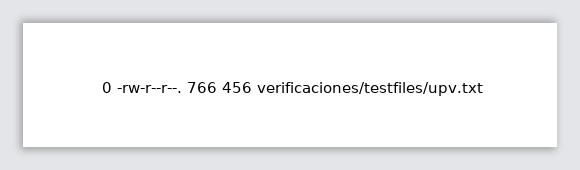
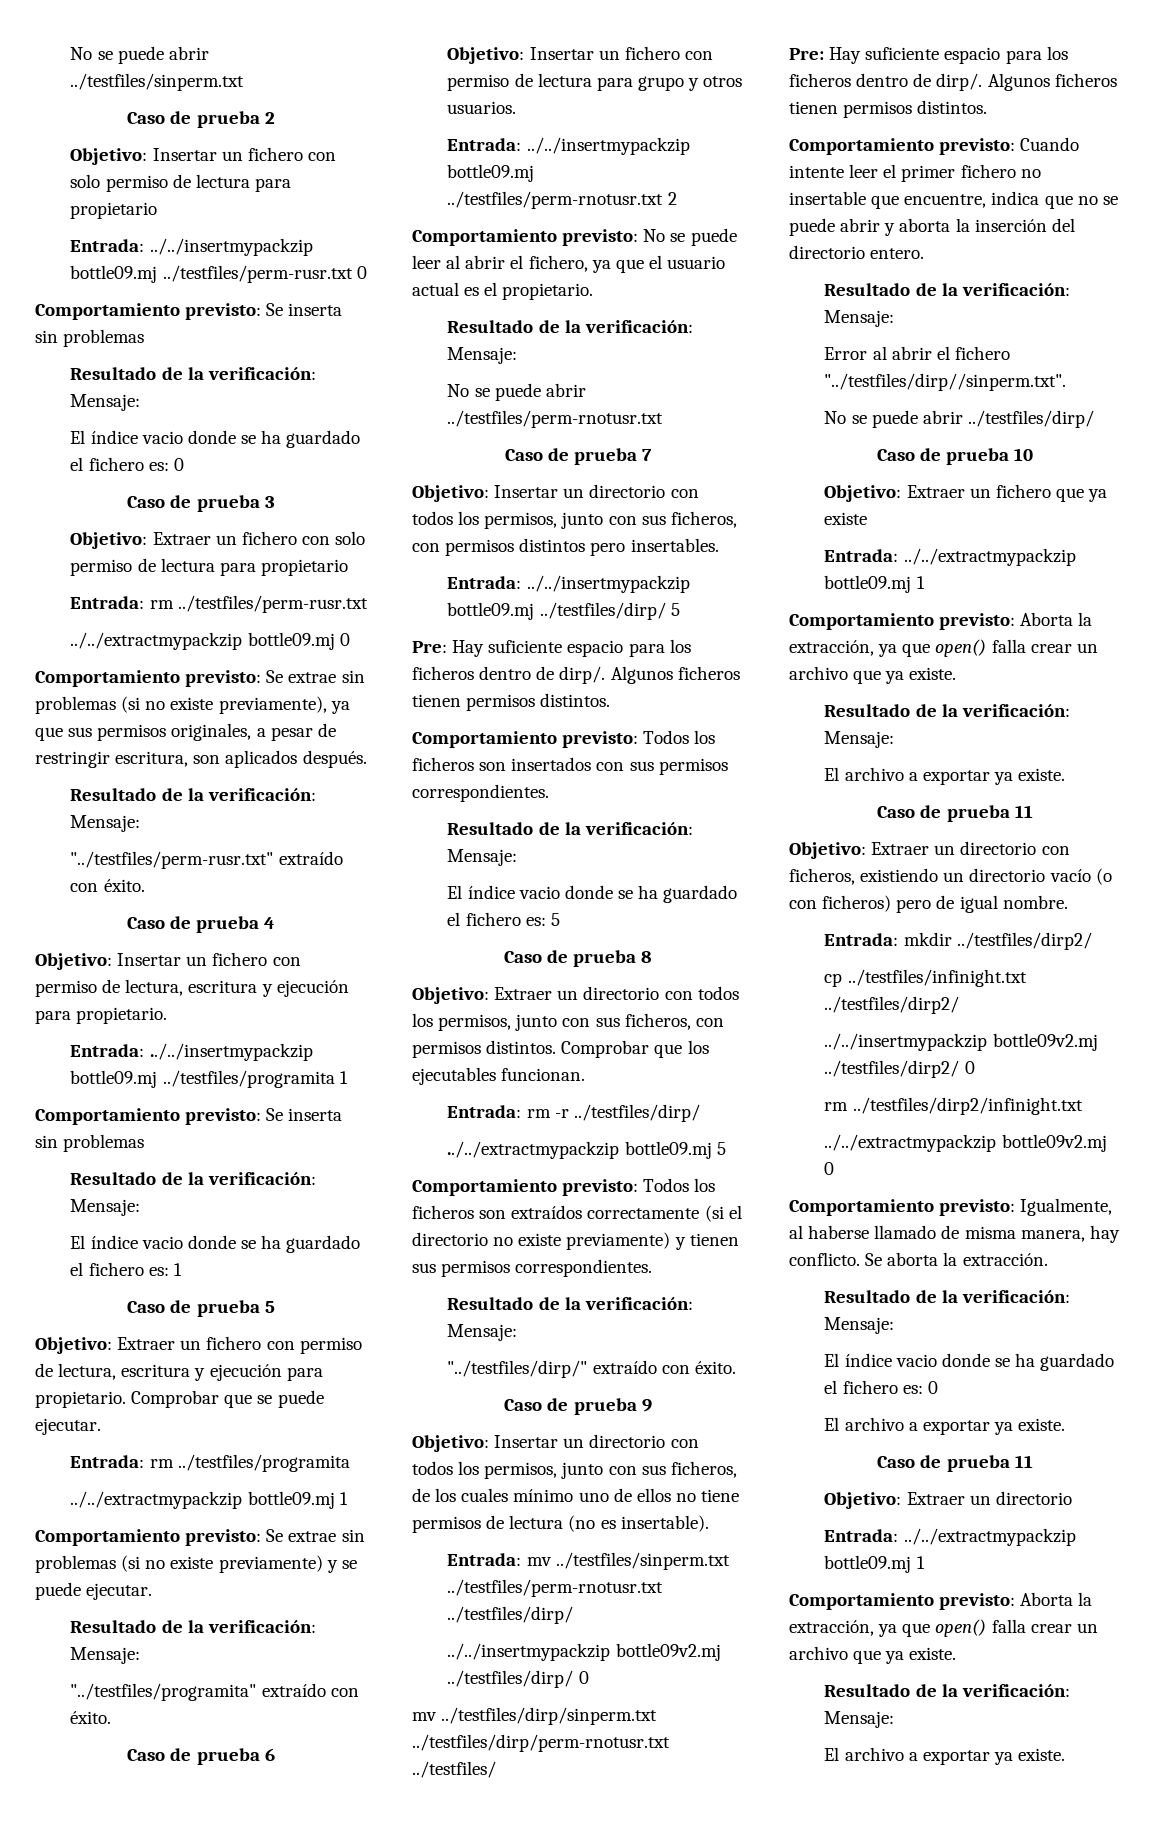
[102,82,484,96] 0 -rw-r--r--. 766 456 verificaciones/testfiles/upv.txt -> [70,46,209,64] [70,73,245,91] [127,111,275,128] [70,147,336,165] [70,174,291,192] [70,202,158,219] [70,238,313,256] [70,265,367,283] [35,303,343,320] [35,329,145,347] [70,367,316,380] [70,394,141,411] [70,430,361,448] [70,457,184,471] [127,495,275,512] [70,531,366,549] [70,558,348,576] [70,595,368,613] [70,632,350,650] [35,670,365,687] [35,696,350,714] [35,723,336,741] [35,750,367,768] [70,788,316,801] [70,815,141,832] [70,851,343,869] [70,879,145,892] [126,916,276,933] [35,952,301,970] [35,979,349,997] [35,1007,168,1024] [70,1043,313,1061] [70,1070,348,1088] [35,1108,343,1125] [35,1134,145,1152] [70,1172,316,1185] [70,1199,141,1216] [70,1235,361,1253] [70,1262,182,1276] [127,1300,275,1317] [35,1336,362,1354] [35,1363,323,1381] [35,1390,324,1408] [35,1418,101,1435] [70,1454,350,1472] [70,1491,348,1509] [35,1529,365,1546] [35,1555,357,1573] [35,1582,153,1600] [70,1620,316,1633] [70,1647,141,1664] [70,1683,359,1701] [70,1711,112,1724] [127,1748,275,1765] [447,46,713,64] [447,73,743,91] [447,101,517,114] [447,137,690,155] [447,164,535,182] [447,191,677,209] [412,228,737,246] [412,255,726,273] [412,282,594,300] [447,320,693,333] [447,347,518,364] [447,383,586,401] [447,410,664,428] [504,448,653,465] [412,484,699,502] [412,511,737,529] [412,538,719,556] [447,575,690,593] [447,602,680,620] [412,639,691,657] [412,666,740,684] [412,693,611,711] [412,730,716,748] [412,757,728,775] [412,784,549,802] [447,822,693,835] [447,849,518,866] [447,885,738,903] [447,912,560,926] [503,950,653,967] [412,986,739,1004] [412,1013,724,1031] [412,1040,709,1058] [412,1067,586,1085] [447,1104,700,1122] [447,1141,726,1159] [412,1178,716,1196] [412,1205,742,1222] [412,1232,739,1250] [412,1259,653,1277] [447,1297,693,1310] [447,1324,518,1341] [447,1360,736,1378] [504,1398,652,1415] [412,1434,699,1452] [412,1461,737,1479] [412,1488,740,1502] [412,1515,709,1533] [447,1552,730,1570] [447,1579,664,1597] [447,1606,574,1624] [447,1643,721,1661] [447,1670,589,1688] [412,1707,658,1725] [412,1734,670,1752] [412,1761,496,1778] [789,46,1068,64] [789,73,1117,91] [789,100,988,118] [789,137,1080,155] [789,164,1041,182] [789,191,1118,209] [789,218,1075,236] [789,245,925,259] [824,283,1070,296] [824,310,895,327] [824,346,1010,360] [824,373,1067,391] [824,410,1094,428] [876,448,1034,465] [824,484,1108,502] [824,512,868,525] [824,548,1076,566] [824,575,925,593] [789,612,1093,630] [789,639,1098,657] [789,666,957,684] [824,704,1070,717] [824,731,895,748] [824,767,1066,785] [877,805,1033,822] [789,841,1070,859] [789,868,1112,885] [789,895,1068,913] [824,932,1092,950] [824,969,1027,987] [824,996,960,1014] [824,1033,1098,1051] [824,1060,975,1078] [824,1097,1083,1115] [824,1134,1107,1152] [824,1162,835,1175] [789,1198,1113,1216] [789,1225,1120,1243] [789,1252,1048,1266] [824,1290,1070,1303] [824,1317,895,1334] [824,1353,1115,1371] [824,1380,938,1394] [824,1417,1066,1435] [877,1455,1033,1472] [824,1491,1072,1509] [824,1528,1076,1546] [824,1555,925,1573] [789,1592,1093,1610] [789,1619,1098,1637] [789,1646,957,1664] [824,1684,1070,1697] [824,1711,895,1728] [824,1747,1066,1765] No se puede abrir ../testfiles/sinperm.txt // Caso de prueba 2 // Objetivo: Insertar un fichero con solo permiso de lectura para propietario // Entrada: ../../insertmypackzip bottle09.mj ../testfiles/perm-rusr.txt 0 // Comportamiento previsto: Se inserta sin problemas // Resultado de la verificación: Mensaje: // El índice vacio donde se ha guardado el fichero es: 0 // Caso de prueba 3 // Objetivo: Extraer un fichero con solo permiso de lectura para propietario // Entrada: rm ../testfiles/perm-rusr.txt // ../../extractmypackzip bottle09.mj 0 // Comportamiento previsto: Se extrae sin problemas (si no existe previamente), ya que sus permisos originales, a pesar de restringir escritura, son aplicados después. // Resultado de la verificación: Mensaje: // "../testfiles/perm-rusr.txt" extraído con éxito. // Caso de prueba 4 // Objetivo: Insertar un fichero con permiso de lectura, escritura y ejecución para propietario. // Entrada: ../../insertmypackzip bottle09.mj ../testfiles/programita 1 // Comportamiento previsto: Se inserta sin problemas // Resultado de la verificación: Mensaje: // El índice vacio donde se ha guardado el fichero es: 1 // Caso de prueba 5 // Objetivo: Extraer un fichero con permiso de lectura, escritura y ejecución para propietario. Comprobar que se puede ejecutar. // Entrada: rm ../testfiles/programita // ../../extractmypackzip bottle09.mj 1 // Comportamiento previsto: Se extrae sin problemas (si no existe previamente) y se puede ejecutar. // Resultado de la verificación: Mensaje: // "../testfiles/programita" extraído con éxito. // Caso de prueba 6 // Objetivo: Insertar un fichero con permiso de lectura para grupo y otros usuarios. // Entrada: ../../insertmypackzip bottle09.mj ../testfiles/perm-rnotusr.txt 2 // Comportamiento previsto: No se puede leer al abrir el fichero, ya que el usuario actual es el propietario. // Resultado de la verificación: Mensaje: // No se puede abrir ../testfiles/perm-rnotusr.txt // Caso de prueba 7 // Objetivo: Insertar un directorio con todos los permisos, junto con sus ficheros, con permisos distintos pero insertables. // Entrada: ../../insertmypackzip bottle09.mj ../testfiles/dirp/ 5 // Pre: Hay suficiente espacio para los ficheros dentro de dirp/. Algunos ficheros tienen permisos distintos. // Comportamiento previsto: Todos los ficheros son insertados con sus permisos correspondientes. // Resultado de la verificación: Mensaje: // El índice vacio donde se ha guardado el fichero es: 5 // Caso de prueba 8 // Objetivo: Extraer un directorio con todos los permisos, junto con sus ficheros, con permisos distintos. Comprobar que los ejecutables funcionan. // Entrada: rm -r ../testfiles/dirp/ // ../../extractmypackzip bottle09.mj 5 // Comportamiento previsto: Todos los ficheros son extraídos correctamente (si el directorio no existe previamente) y tienen sus permisos correspondientes. // Resultado de la verificación: Mensaje: // "../testfiles/dirp/" extraído con éxito. // Caso de prueba 9 // Objetivo: Insertar un directorio con todos los permisos, junto con sus ficheros, de los cuales mínimo uno de ellos no tiene permisos de lectura (no es insertable). // Entrada: mv ../testfiles/sinperm.txt ../testfiles/perm-rnotusr.txt ../testfiles/dirp/ // ../../insertmypackzip bottle09v2.mj ../testfiles/dirp/ 0 // mv ../testfiles/dirp/sinperm.txt ../testfiles/dirp/perm-rnotusr.txt ../testfiles/ // Pre: Hay suficiente espacio para los ficheros dentro de dirp/. Algunos ficheros tienen permisos distintos. // Comportamiento previsto: Cuando intente leer el primer fichero no insertable que encuentre, indica que no se puede abrir y aborta la inserción del directorio entero. // Resultado de la verificación: Mensaje: // Error al abrir el fichero "../testfiles/dirp//sinperm.txt". // No se puede abrir ../testfiles/dirp/ // Caso de prueba 10 // Objetivo: Extraer un fichero que ya existe // Entrada: ../../extractmypackzip bottle09.mj 1 // Comportamiento previsto: Aborta la extracción, ya que open() falla crear un archivo que ya existe. // Resultado de la verificación: Mensaje: // El archivo a exportar ya existe. // Caso de prueba 11 // Objetivo: Extraer un directorio con ficheros, existiendo un directorio vacío (o con ficheros) pero de igual nombre. // Entrada: mkdir ../testfiles/dirp2/ // cp ../testfiles/infinight.txt ../testfiles/dirp2/ // ../../insertmypackzip bottle09v2.mj ../testfiles/dirp2/ 0 // rm ../testfiles/dirp2/infinight.txt // ../../extractmypackzip bottle09v2.mj 0 // Comportamiento previsto: Igualmente, al haberse llamado de misma manera, hay conflicto. Se aborta la extracción. // Resultado de la verificación: Mensaje: // El índice vacio donde se ha guardado el fichero es: 0 // El archivo a exportar ya existe. // Caso de prueba 11 // Objetivo: Extraer un directorio // Entrada: ../../extractmypackzip bottle09.mj 1 // Comportamiento previsto: Aborta la extracción, ya que open() falla crear un archivo que ya existe. // Resultado de la verificación: Mensaje: // El archivo a exportar ya existe.

